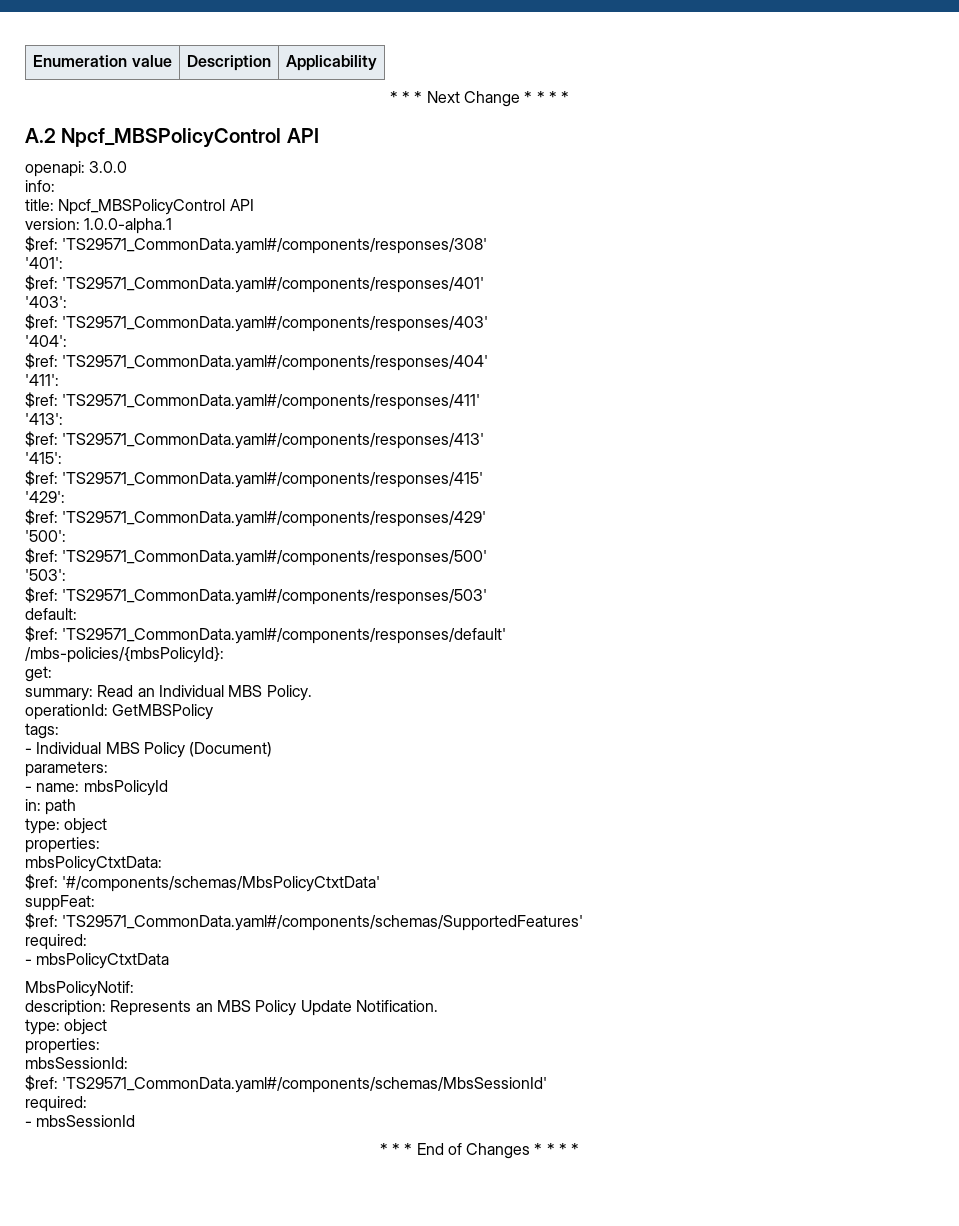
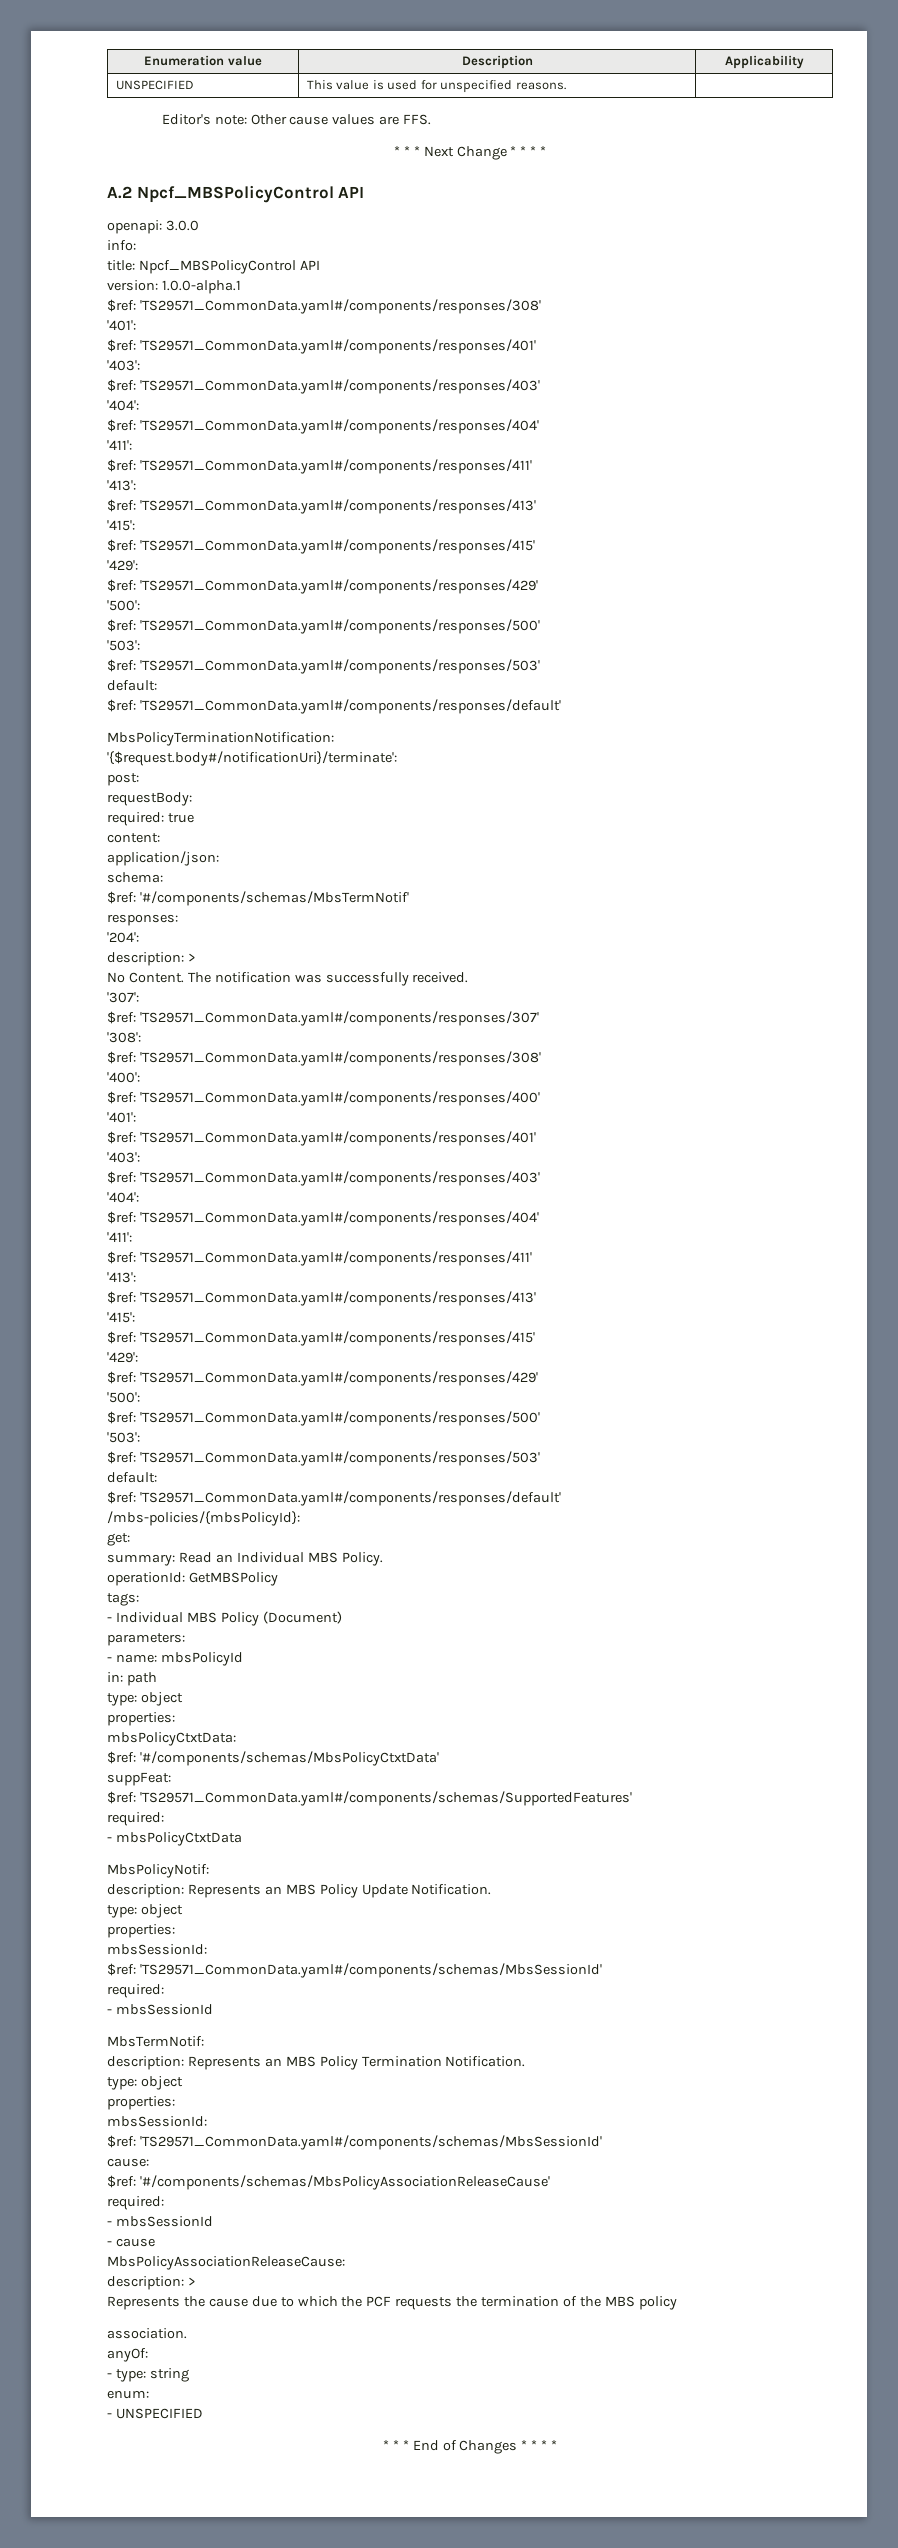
(377, 63) none -> [115,80,194,90] [306,80,566,93] [161,114,432,125] // UNSPECIFIED | This value is used for unspecified reasons. | // Editor's note: Other cause values are FFS.
(507, 636) none -> [107,732,334,746] [107,751,397,766] [107,773,139,786] [107,792,192,806] [107,812,194,826] [107,833,160,843] [107,851,219,866] [107,872,163,883] [107,891,409,906] [107,914,178,926] [107,932,139,943] [107,952,196,966] [107,972,469,986] [107,992,139,1003] [107,1011,539,1026] [107,1032,141,1043] [107,1051,541,1066] [107,1072,140,1083] [107,1091,540,1106] [107,1112,136,1123] [107,1131,536,1146] [107,1152,140,1163] [107,1171,540,1186] [107,1192,139,1203] [107,1211,539,1226] [107,1232,132,1242] [107,1251,532,1266] [107,1272,136,1283] [107,1291,536,1306] [107,1312,135,1323] [107,1331,535,1346] [107,1352,138,1363] [107,1371,538,1386] [107,1392,140,1403] [107,1411,540,1426] [107,1432,140,1443] [107,1451,540,1466] [107,1472,157,1483] [107,1491,561,1506] // MbsPolicyTerminationNotification: // '{$request.body#/notificationUri}/terminate': // post: // requestBody: // required: true // content: // application/json: // schema: // $ref: '#/components/schemas/MbsTermNotif' // responses: // '204': // description: > // No Content. The notification was successfully received. // '307': // $ref: 'TS29571_CommonData.yaml#/components/responses/307' // '308': // $ref: 'TS29571_CommonData.yaml#/components/responses/308' // '400': // $ref: 'TS29571_CommonData.yaml#/components/responses/400' // '401': // $ref: 'TS29571_CommonData.yaml#/components/responses/401' // '403': // $ref: 'TS29571_CommonData.yaml#/components/responses/403' // '404': // $ref: 'TS29571_CommonData.yaml#/components/responses/404' // '411': // $ref: 'TS29571_CommonData.yaml#/components/responses/411' // '413': // $ref: 'TS29571_CommonData.yaml#/components/responses/413' // '415': // $ref: 'TS29571_CommonData.yaml#/components/responses/415' // '429': // $ref: 'TS29571_CommonData.yaml#/components/responses/429' // '500': // $ref: 'TS29571_CommonData.yaml#/components/responses/500' // '503': // $ref: 'TS29571_CommonData.yaml#/components/responses/503' // default: // $ref: 'TS29571_CommonData.yaml#/components/responses/default'
(136, 1121) none -> [107,2036,204,2047] [107,2056,526,2070] [107,2076,183,2090] [107,2096,175,2110] [107,2116,207,2127] [107,2135,602,2150] [107,2158,149,2167] [107,2175,550,2190] [107,2196,164,2210] [107,2216,213,2227] [107,2238,155,2247] [107,2256,345,2270] [107,2276,196,2290] [107,2296,677,2310] [107,2328,187,2339] [107,2348,148,2362] [107,2368,189,2382] [107,2390,149,2399] [107,2408,203,2419] // MbsTermNotif: // description: Represents an MBS Policy Termination Notification. // type: object // properties: // mbsSessionId: // $ref: 'TS29571_CommonData.yaml#/components/schemas/MbsSessionId' // cause: // $ref: '#/components/schemas/MbsPolicyAssociationReleaseCause' // required: // - mbsSessionId // - cause // MbsPolicyAssociationReleaseCause: // description: > // Represents the cause due to which the PCF requests the termination of the MBS policy // association. // anyOf: // - type: string // enum: // - UNSPECIFIED

